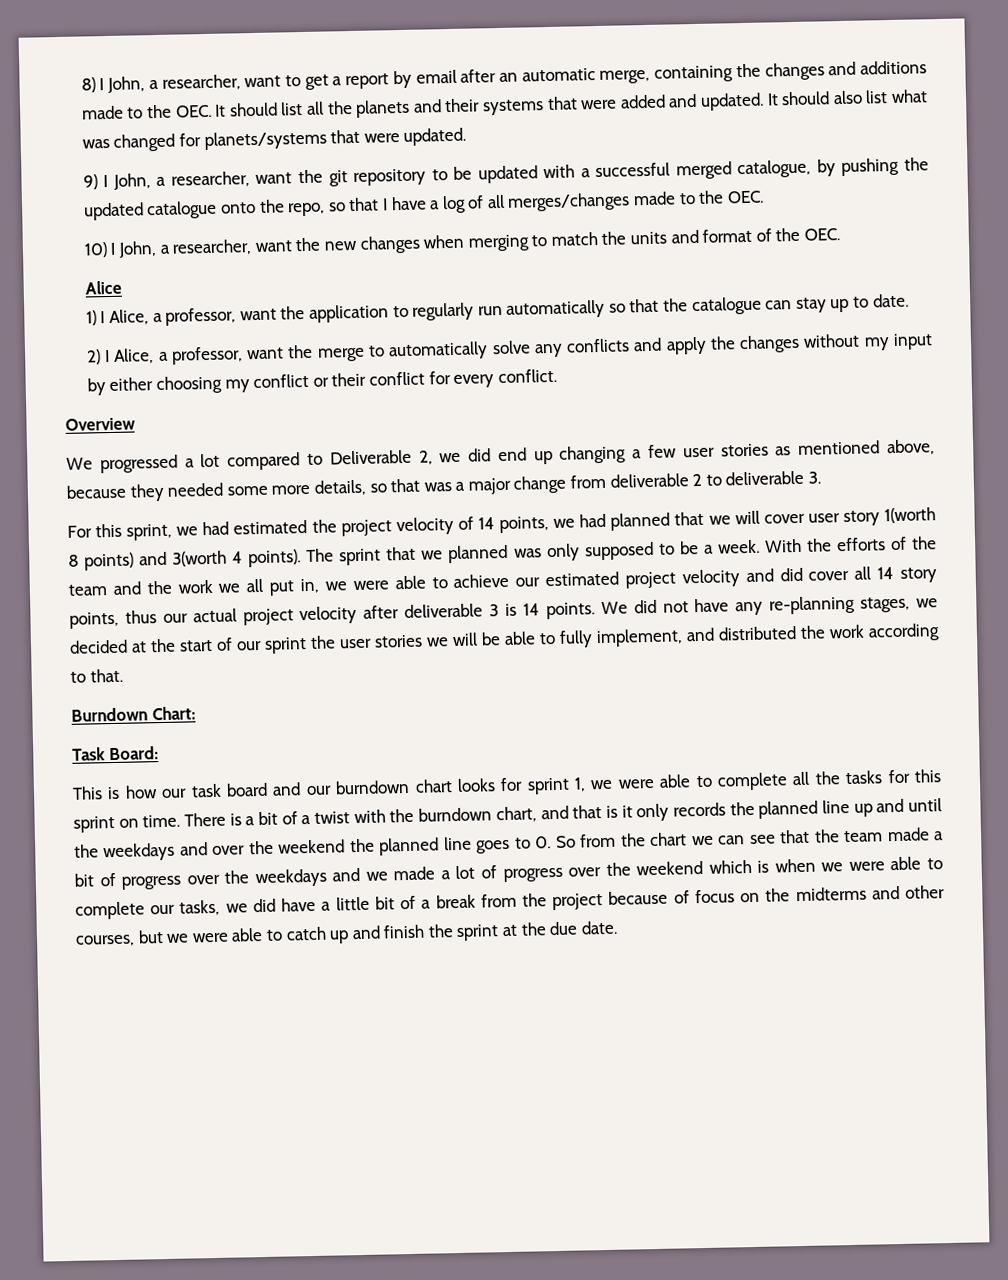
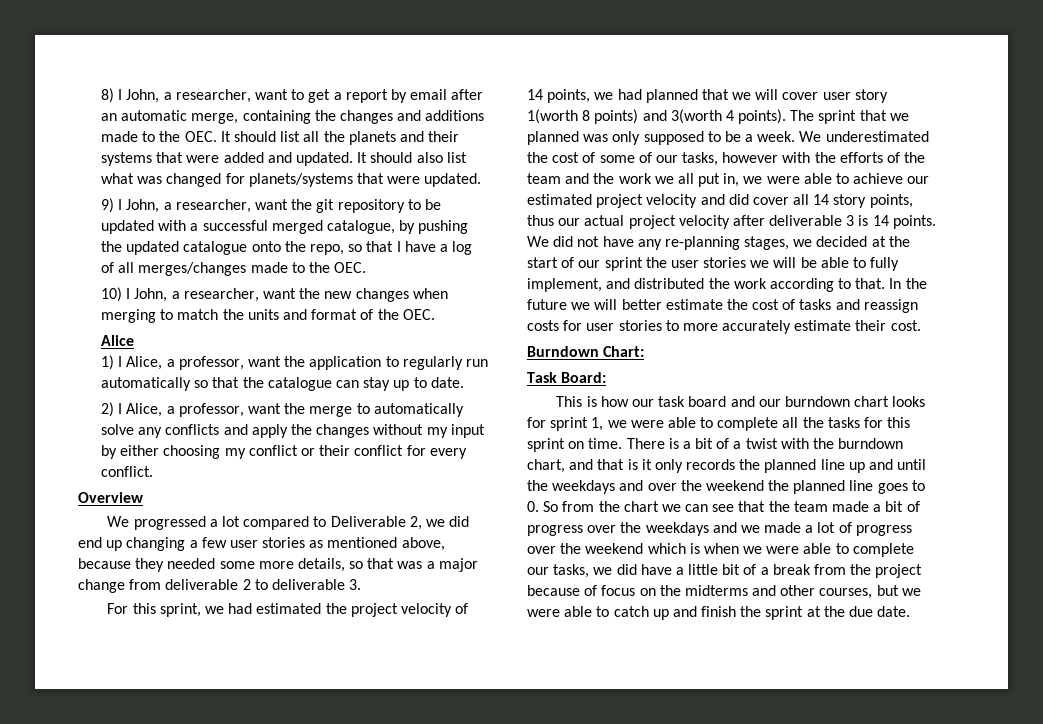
[764,538,802,553] With -> [799,131,929,142] [527,152,811,166] We underestimated the cost of some of our tasks, however with
(123, 675) none -> [889,278,927,289] [527,299,918,313] [527,320,921,334] In the future we will better estimate the cost of tasks and reassign costs for user stories to more accurately estimate their cost.

